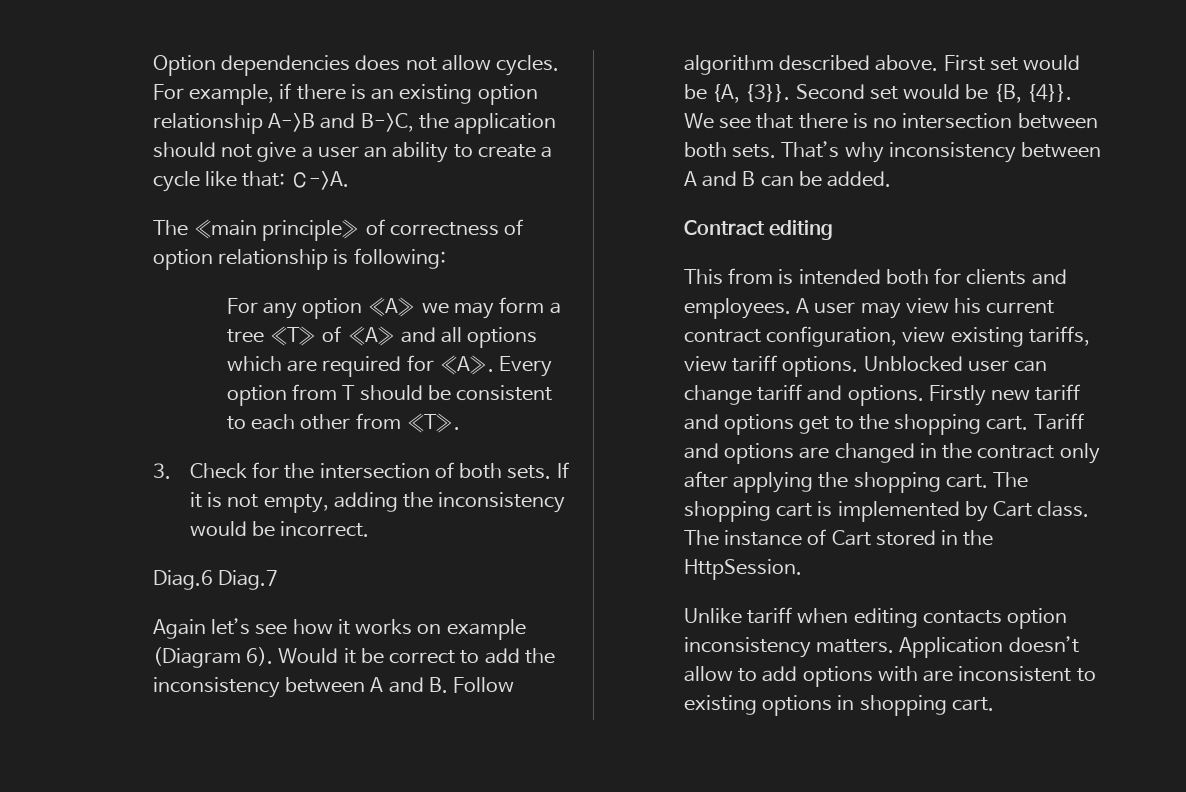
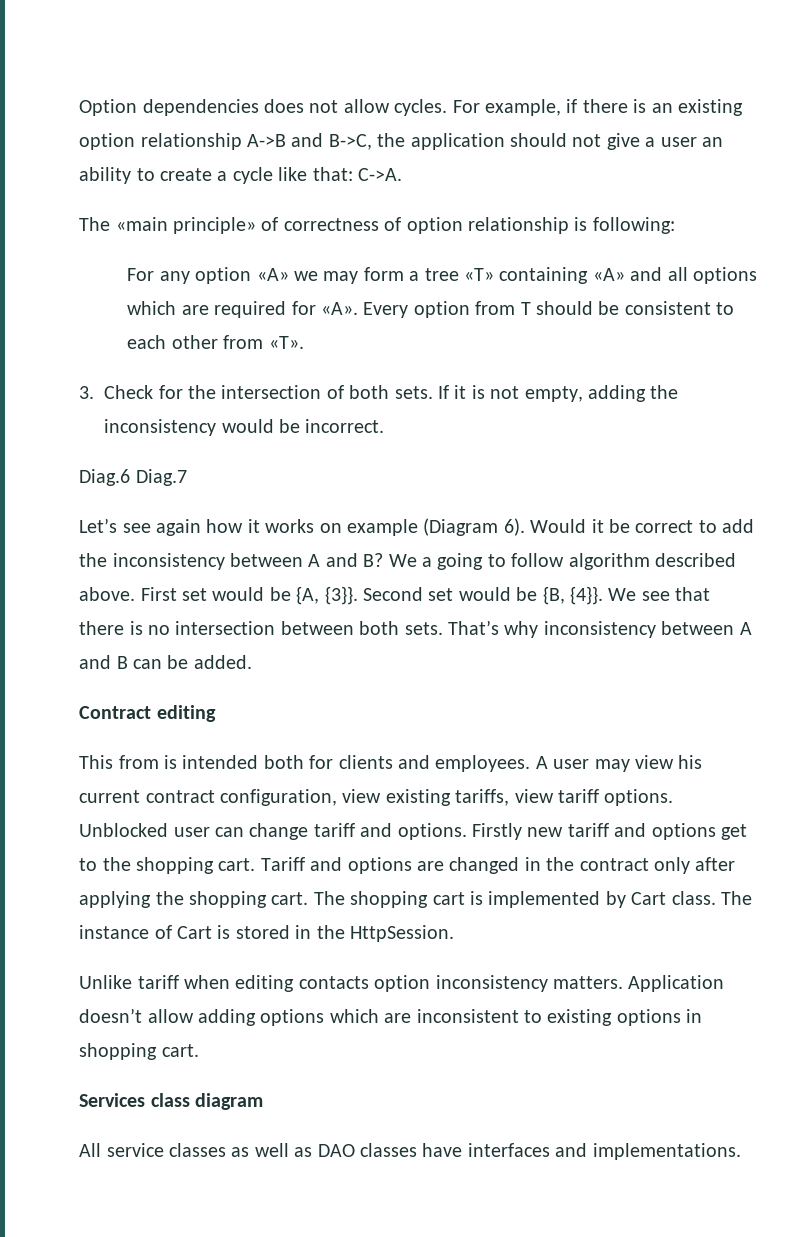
[322,326,342,342] of -> [499,267,589,284] containing
[152,618,288,639] Again let’s see -> [79,518,201,536] Let’s see again
[428,677,515,693] B. Follow -> [363,553,565,570] B? We a going to follow
(871, 538) none -> [217,925,231,939] is
[738,666,918,687] to add options with -> [197,1009,379,1026] adding options which
(994, 704) none -> [79,1093,263,1110] [79,1143,741,1160] // Services class diagram // All service classes as well as DAO classes have interfaces and implementations.

